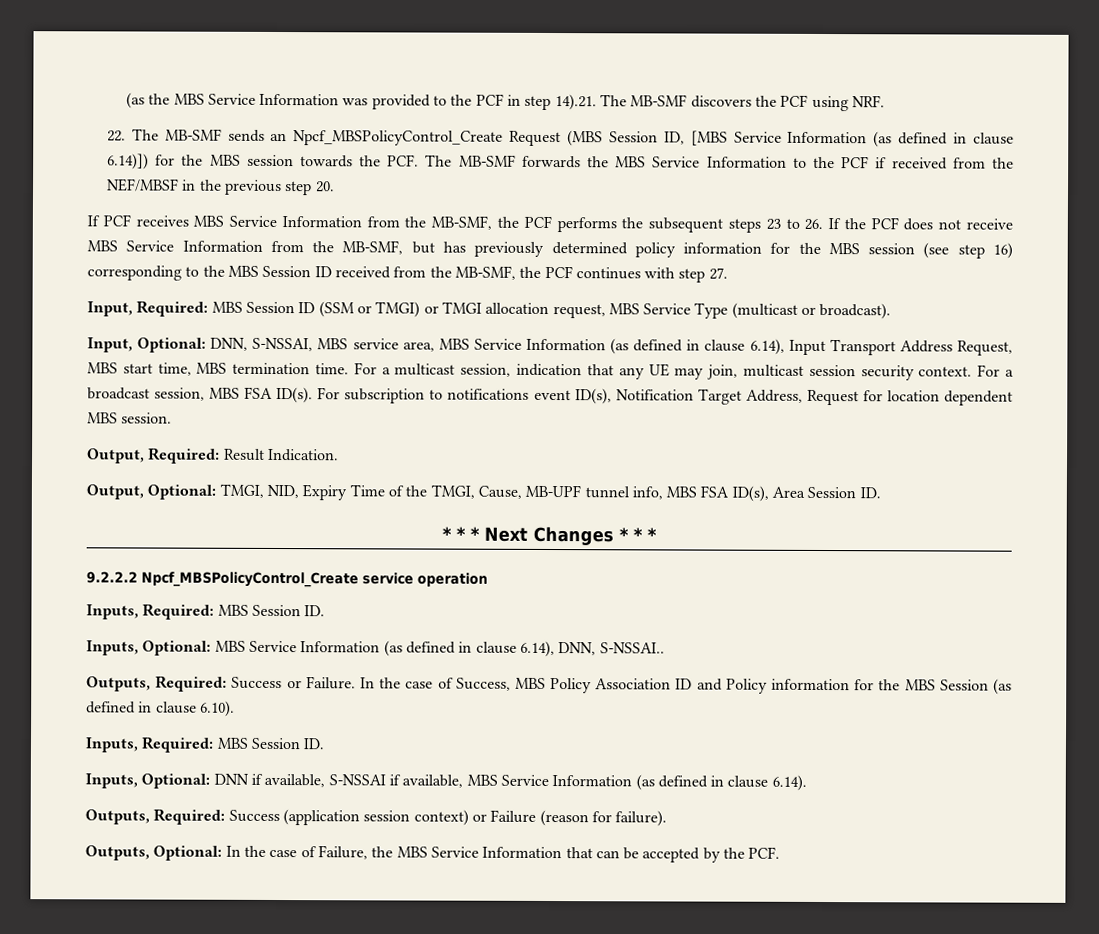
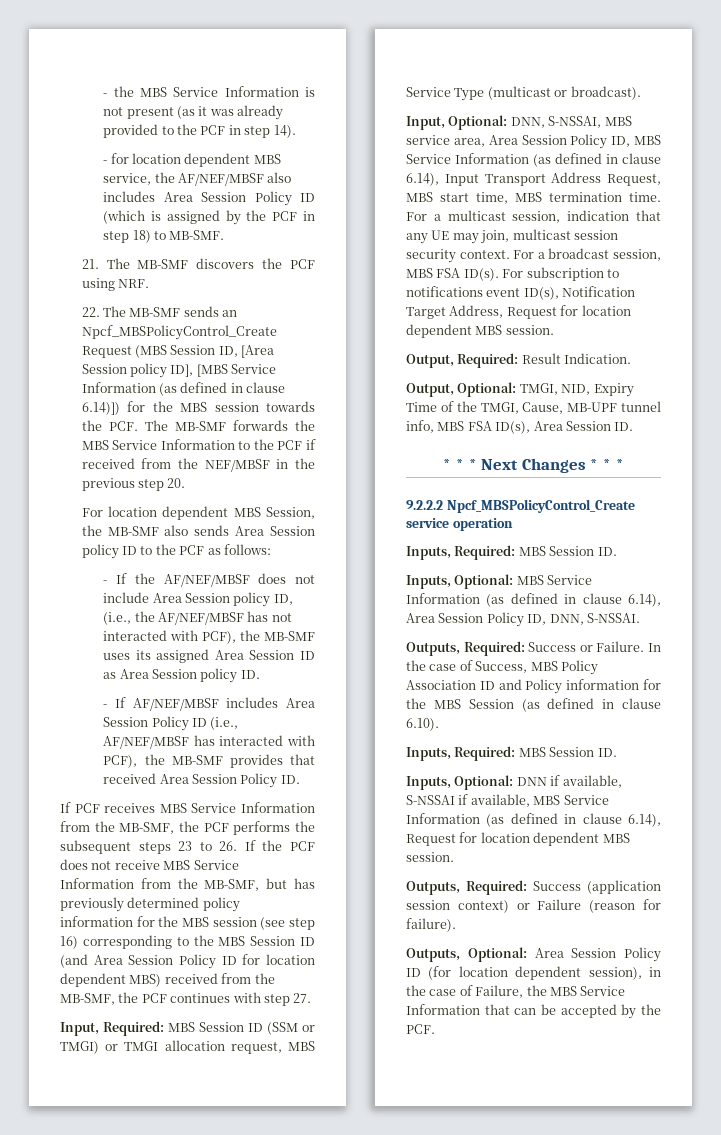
[125,92,369,109] (as the MBS Service Information was -> [103,86,315,97] [103,105,284,120] - the MBS Service Information is not present (as it was already
[554,94,597,111] 14).21. -> [273,125,296,138] [103,153,281,167] [103,172,292,186] [103,191,315,206] [103,210,315,225] [103,230,225,243] [81,259,99,269] 14). // - for location dependent MBS service, the AF/NEF/MBSF also includes Area Session Policy ID (which is assigned by the PCF in step 18) to MB-SMF. // 21.
(685, 138) none -> [241,345,275,358] [81,363,194,378] [Area Session policy ID],
(335, 187) none -> [81,506,315,520] [81,525,315,536] [81,544,271,559] [103,573,315,587] [103,592,293,607] [103,611,292,625] [103,630,315,644] [103,649,315,663] [103,668,260,683] [103,697,315,711] [103,716,239,731] [103,735,315,749] [103,754,315,768] [103,773,300,788] // For location dependent MBS Session, the MB-SMF also sends Area Session policy ID to the PCF as follows: // - If the AF/NEF/MBSF does not include Area Session policy ID, (i.e., the AF/NEF/MBSF has not interacted with PCF), the MB-SMF uses its assigned Area Session ID as Area Session policy ID. // - If AF/NEF/MBSF includes Area Session Policy ID (i.e., AF/NEF/MBSF has interacted with PCF), the MB-SMF provides that received Area Session Policy ID.
(332, 272) none -> [60,954,315,969] [60,973,162,987] (and Area Session Policy ID for location dependent MBS)
(435, 346) none -> [488,134,631,149] Area Session Policy ID,
[558,642,665,656] DNN, S-NSSAI.. -> [406,612,640,627] Area Session Policy ID, DNN, S-NSSAI.
[771,774,807,791] 6.14). -> [628,814,661,827] [406,832,630,846] [406,852,454,862] 6.14), Request for location dependent MBS session.
[225,845,241,857] In -> [534,947,661,962] [406,966,661,980] Area Session Policy ID (for location dependent session), in

